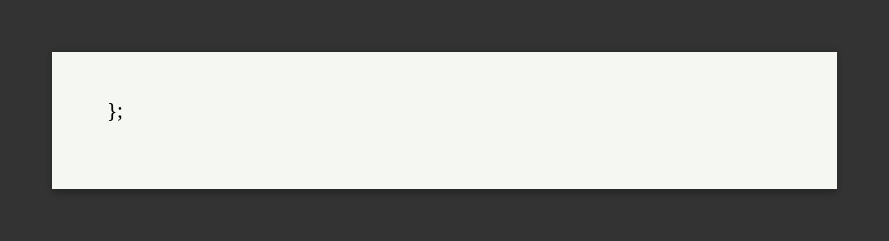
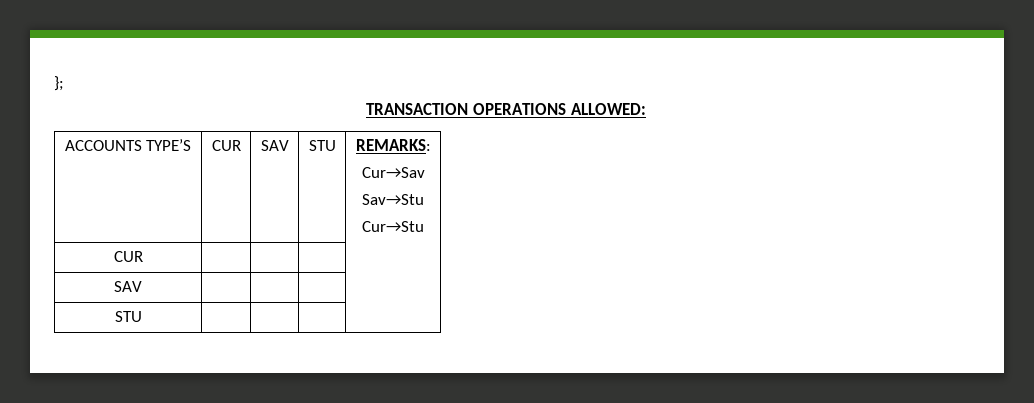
(123, 112) none -> [366,103,646,115] [64,139,192,151] [211,140,241,151] [260,140,289,151] [308,140,336,151] [355,139,431,151] [361,167,425,178] [362,194,424,205] [362,221,424,232] [113,251,143,262] [114,281,142,292] [114,311,142,322] // TRANSACTION OPERATIONS ALLOWED: // ACCOUNTS TYPE’S | CUR | SAV | STU | REMARKS: // Cur→Sav // Sav→Stu // Cur→Stu // CUR | | | | // SAV | | | | // STU | | | |

